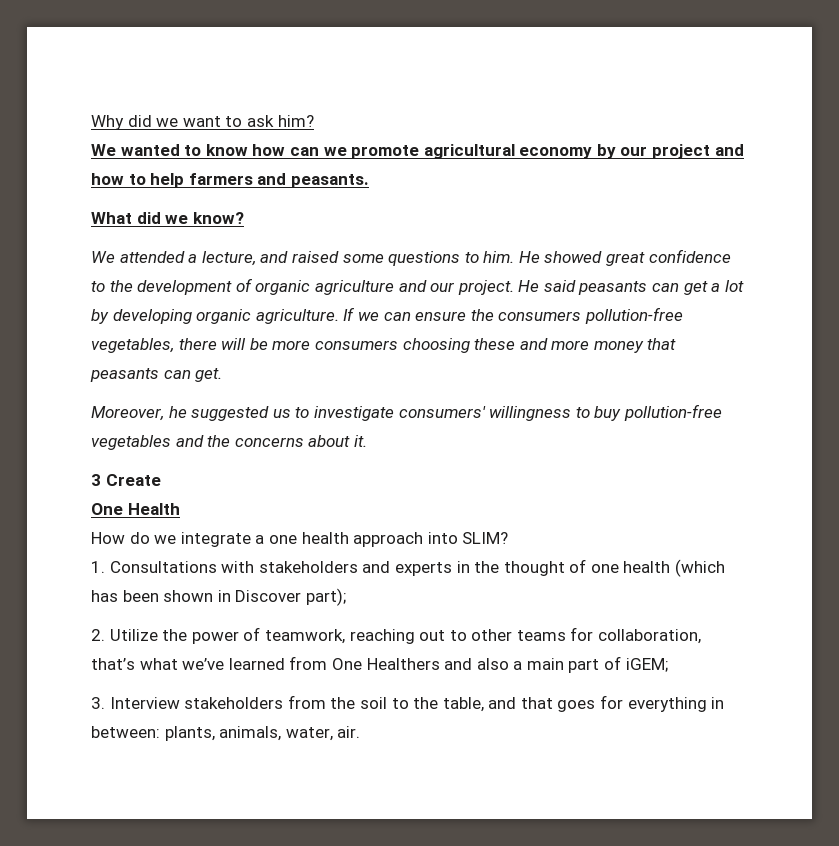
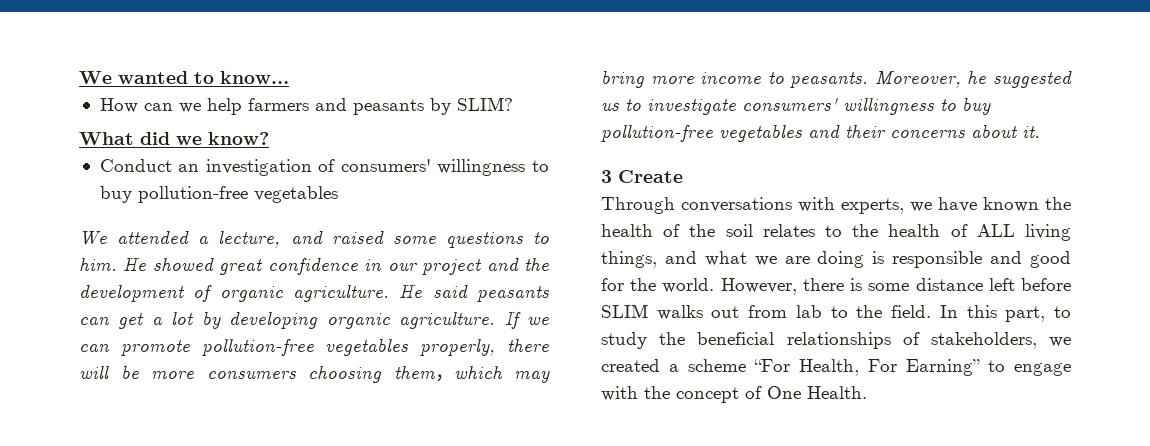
[91,115,314,130] [91,144,744,159] [91,173,369,188] [91,212,244,224] Why did we want to ask him? // We wanted to know how can we promote agricultural economy by our project and how to help farmers and peasants. // What did we know? -> [79,71,289,84] [99,97,513,115] [79,132,269,145] [99,159,549,176] [99,186,338,203] We wanted to know… // How can we help farmers and peasants by SLIM? // What did we know? // Conduct an investigation of consumers' willingness to buy pollution-free vegetables
[91,278,514,295] to the development of organic agriculture and our project. -> [364,258,550,275] [79,285,389,302] in our project and the development of organic agriculture.
[415,307,683,324] [91,338,174,353] ensure the consumers pollution-free vegetables, -> [120,338,496,356] promote pollution-free vegetables properly,
[474,338,677,353] [90,368,223,382] these and more money that peasants can get. // -> [393,366,550,383] [601,70,869,88] them，which may bring more income to peasants.
[207,435,231,447] the -> [845,125,886,138] their
[91,503,180,515] [91,532,509,547] [91,559,726,577] [91,588,346,606] [91,627,702,644] [91,656,668,673] [91,695,326,709] One Health // How do we integrate a one health approach into SLIM? // 1. Consultations with stakeholders and experts in the thought of one health (which has been shown in Discover part); // 2. Utilize the power of teamwork, reaching out to other teams for collaboration, that’s what we’ve learned from One Healthers and also a main part of iGEM; // 3. Interview stakeholders from -> [601,197,1071,214] [601,224,681,237] Through conversations with experts, we have known the health of
[391,695,725,712] [91,726,361,741] to the table, and that goes for everything in between: plants, animals, water, air. -> [762,224,1071,241] [601,251,1071,268] [601,278,1071,295] [601,304,1071,322] [601,332,1071,349] [601,359,1071,376] [601,386,867,403] relates to the health of ALL living things, and what we are doing is responsible and good for the world. However, there is some distance left before SLIM walks out from lab to the field. In this part, to study the beneficial relationships of stakeholders, we created a scheme “For Health, For Earning” to engage with the concept of One Health.

